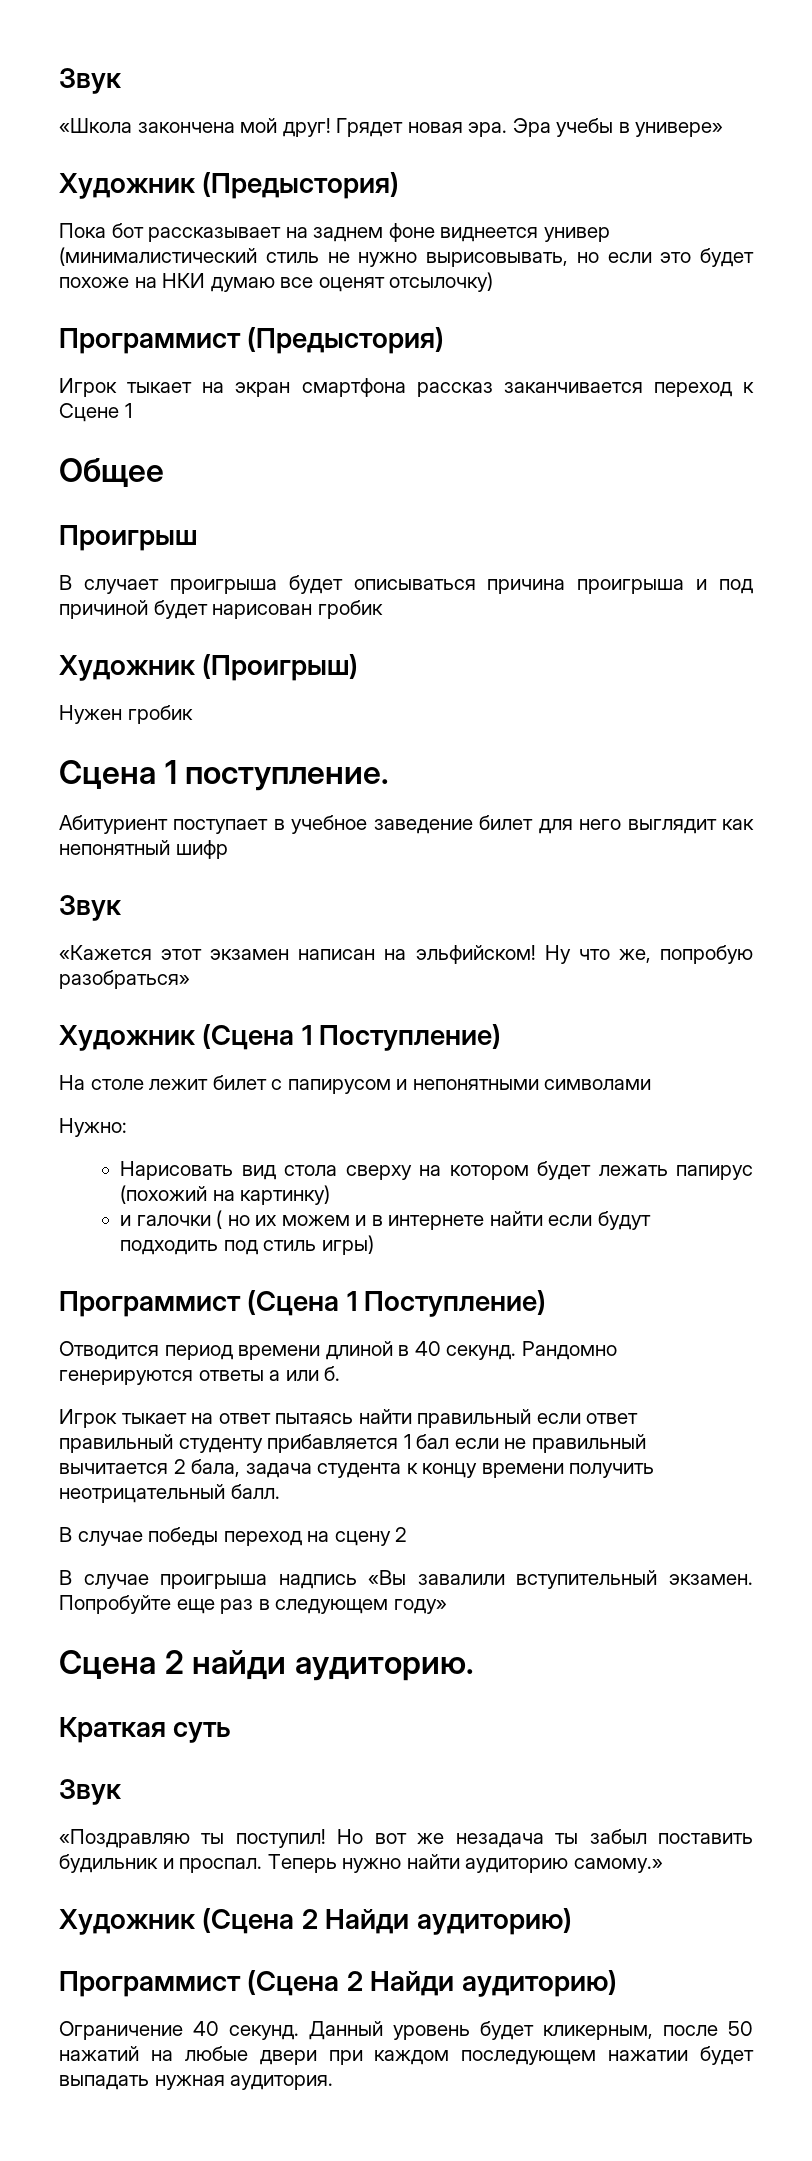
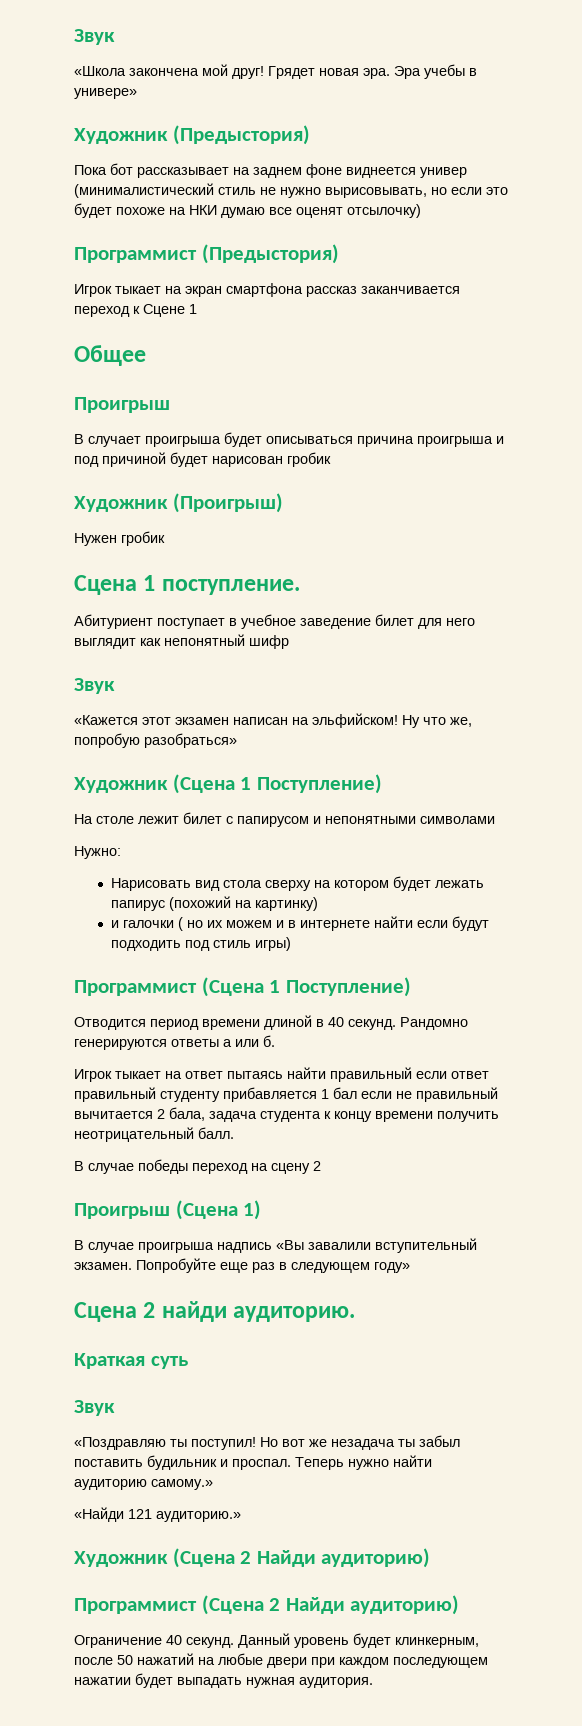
(408, 1534) none -> [74,1200,262,1220] // Проигрыш (Сцена 1)
(663, 1865) none -> [74,1507,241,1522] // «Найди 121 аудиторию.»
[543,2025,653,2040] кликерным, -> [395,1637,479,1648] клинкерным,

